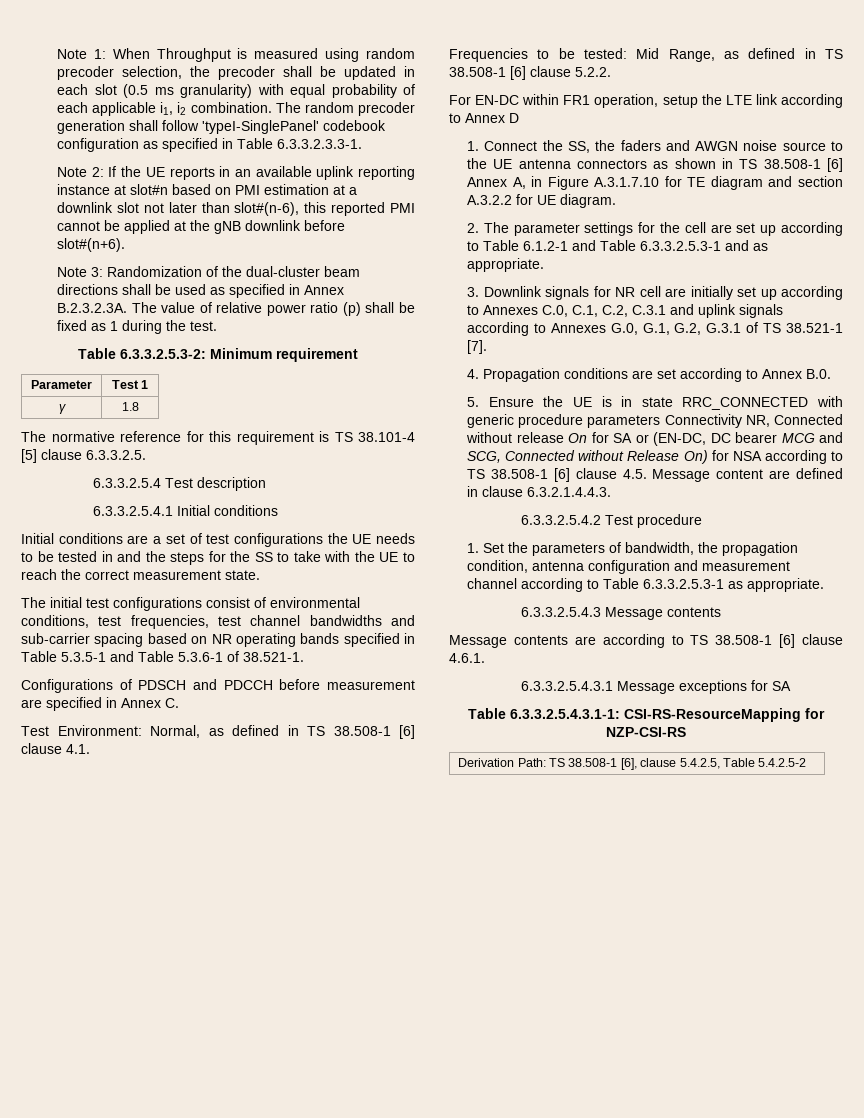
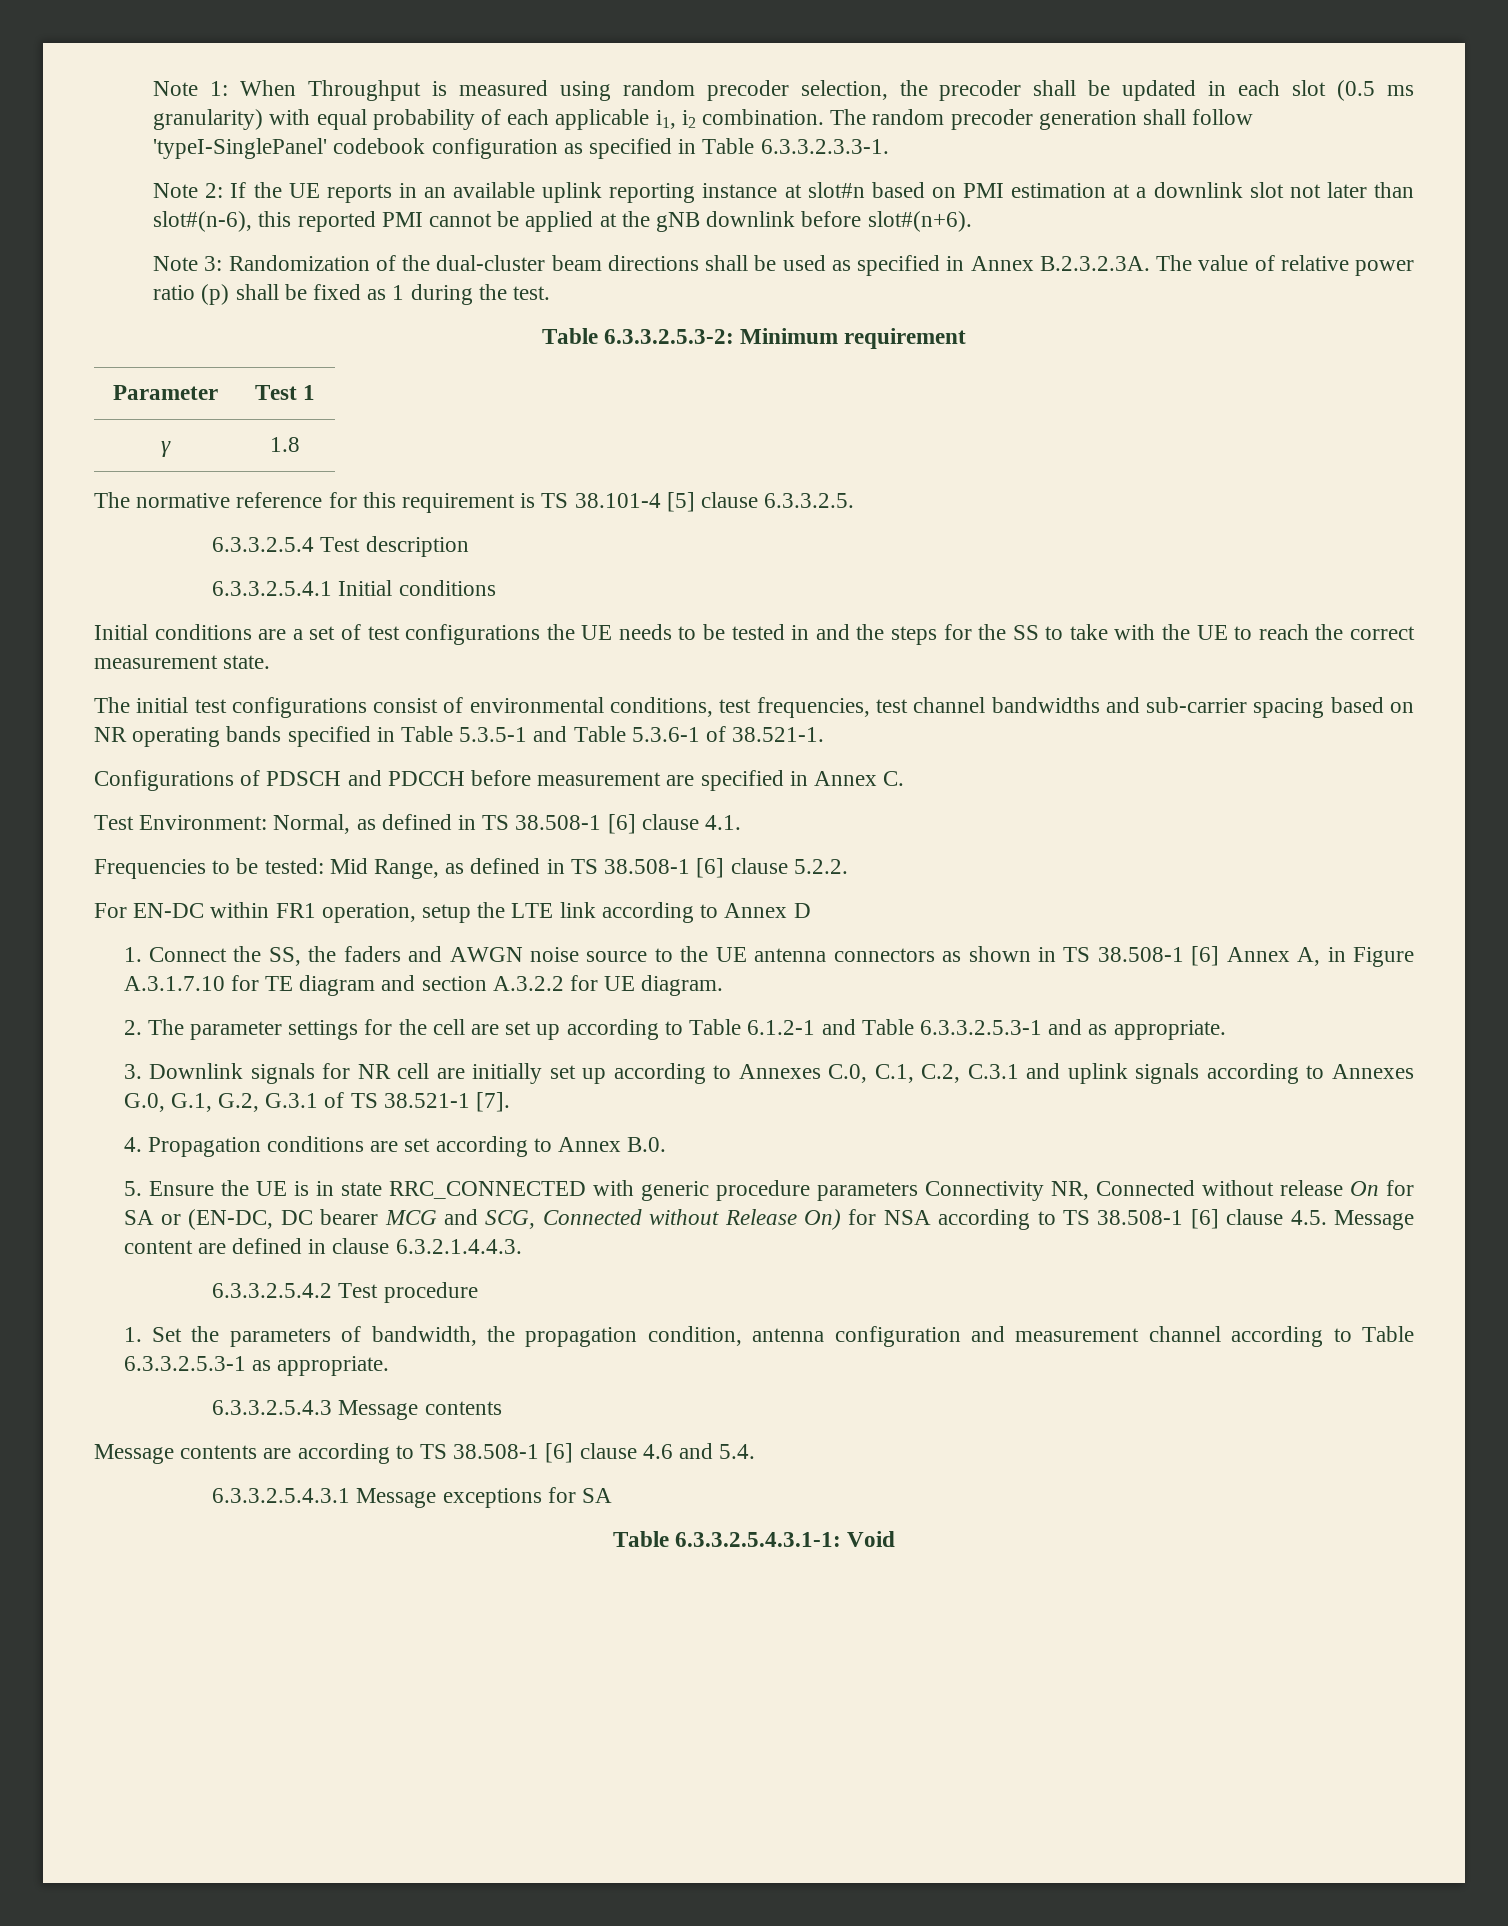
[449,653,485,663] 4.6.1. -> [642,1443,756,1459] 4.6 and 5.4.
[624,708,825,722] [606,727,686,737] [458,758,807,770] CSI-RS-ResourceMapping for NZP-CSI-RS // Derivation Path: TS 38.508-1 [6], clause 5.4.2.5, Table 5.4.2.5-2 -> [847,1531,896,1547] Void

